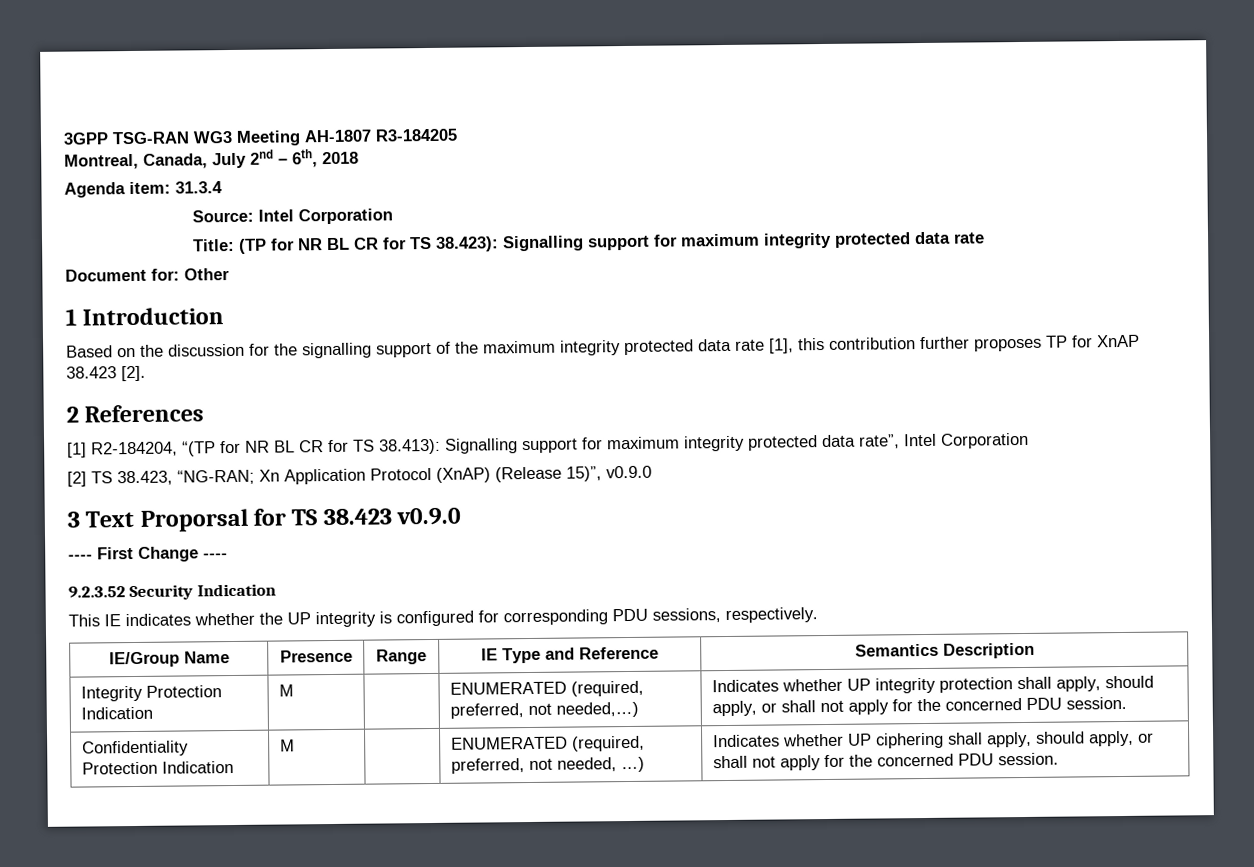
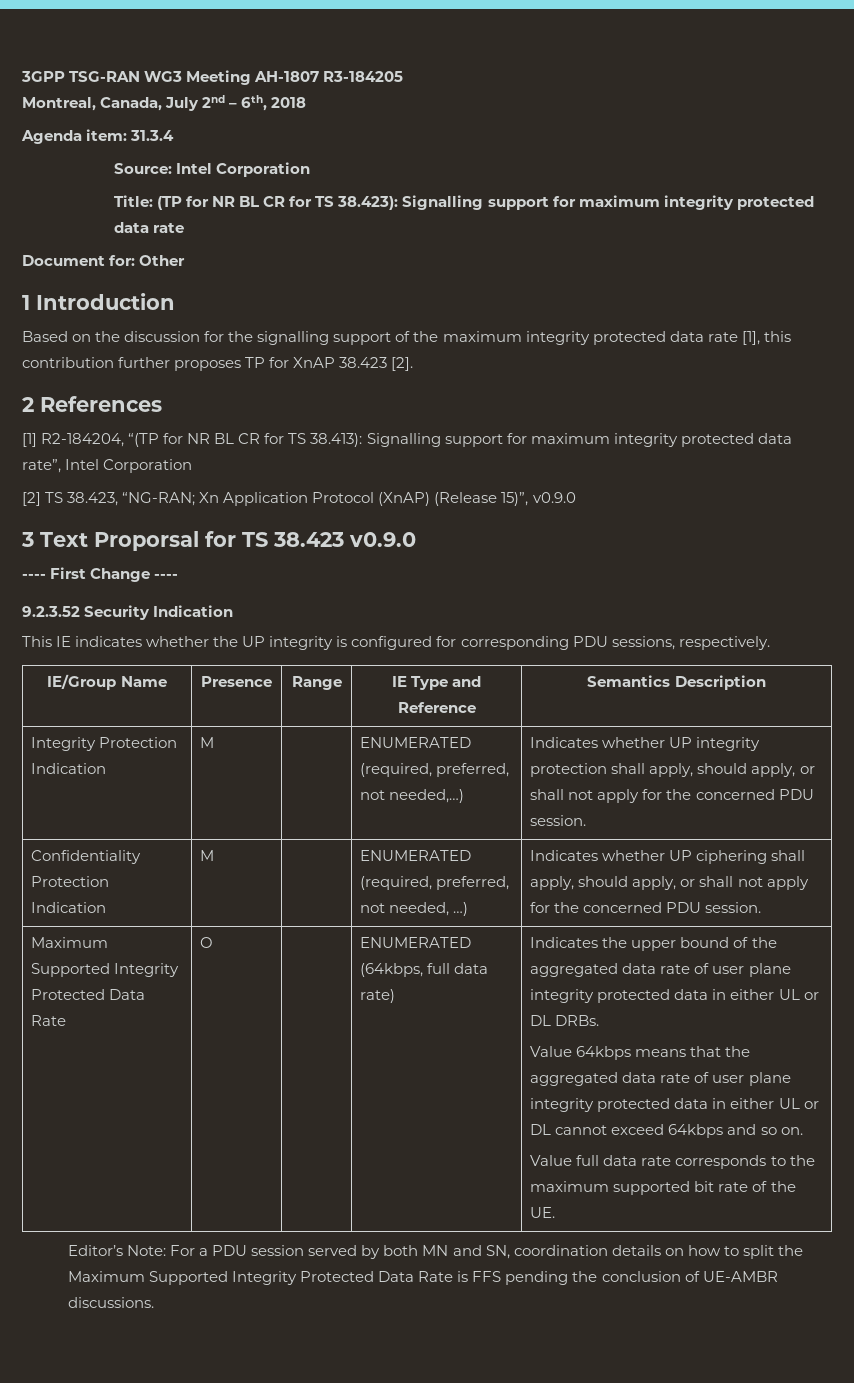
(1059, 759) none -> [31,937,109,948] [31,963,180,977] [31,989,146,1000] [31,1015,67,1026] [200,937,214,948] [360,937,472,948] [360,963,489,977] [360,989,396,1003] [530,937,777,951] [530,963,791,977] [530,989,819,1003] [530,1015,600,1026] [530,1046,751,1060] [530,1072,791,1086] [530,1098,819,1112] [530,1124,803,1138] [530,1155,815,1169] [530,1181,796,1195] [530,1207,556,1218] [68,1245,803,1259] [68,1271,778,1285] [68,1297,155,1308] // Maximum Supported Integrity Protected Data Rate | O | | ENUMERATED (64kbps, full data rate) | Indicates the upper bound of the aggregated data rate of user plane integrity protected data in either UL or DL DRBs. // Value 64kbps means that the aggregated data rate of user plane integrity protected data in either UL or DL cannot exceed 64kbps and so on. // Value full data rate corresponds to the maximum supported bit rate of the UE. // Editor’s Note: For a PDU session served by both MN and SN, coordination details on how to split the Maximum Supported Integrity Protected Data Rate is FFS pending the conclusion of UE-AMBR discussions.

